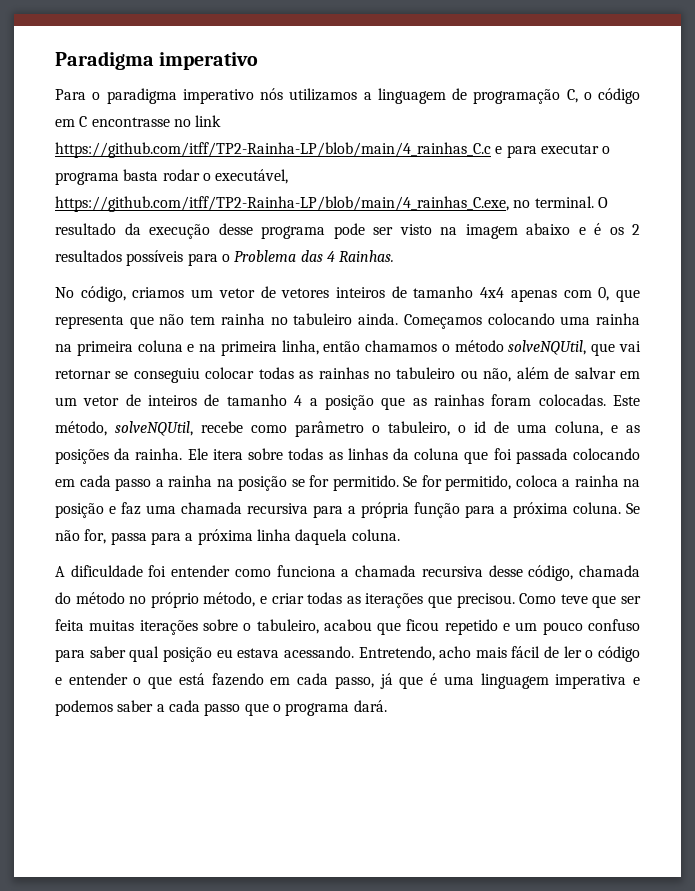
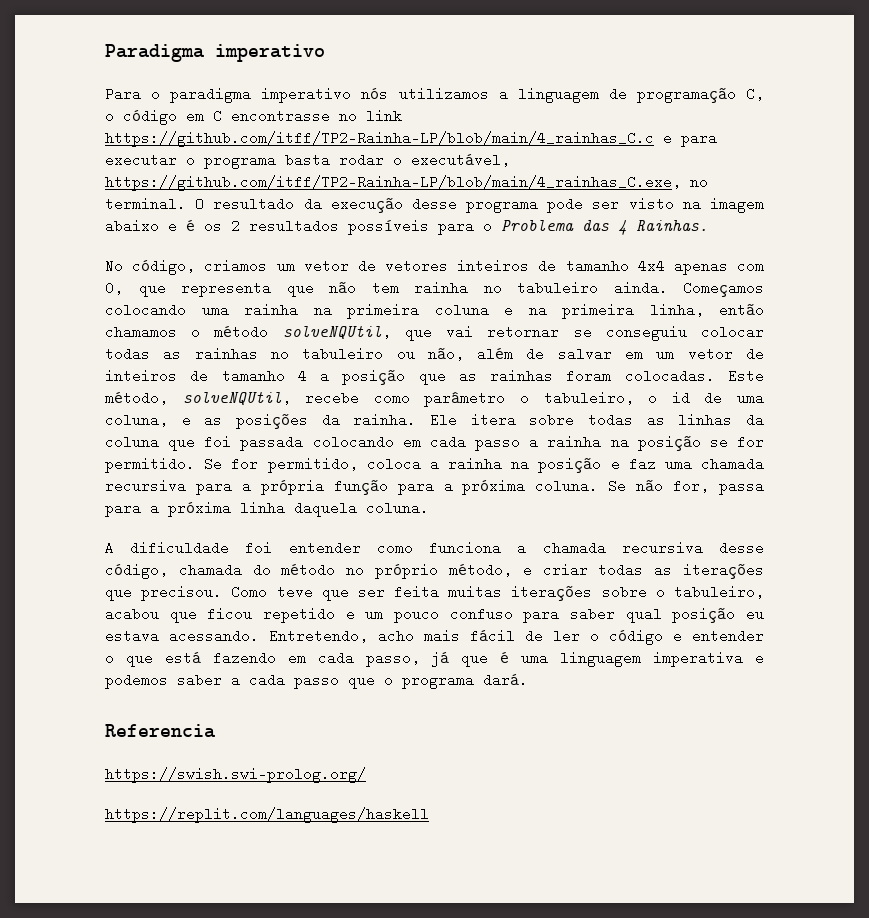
(387, 706) none -> [105,724,215,738] [105,767,366,783] [105,807,429,823] // Referencia // https://swish.swi-prolog.org/ // https://replit.com/languages/haskell

